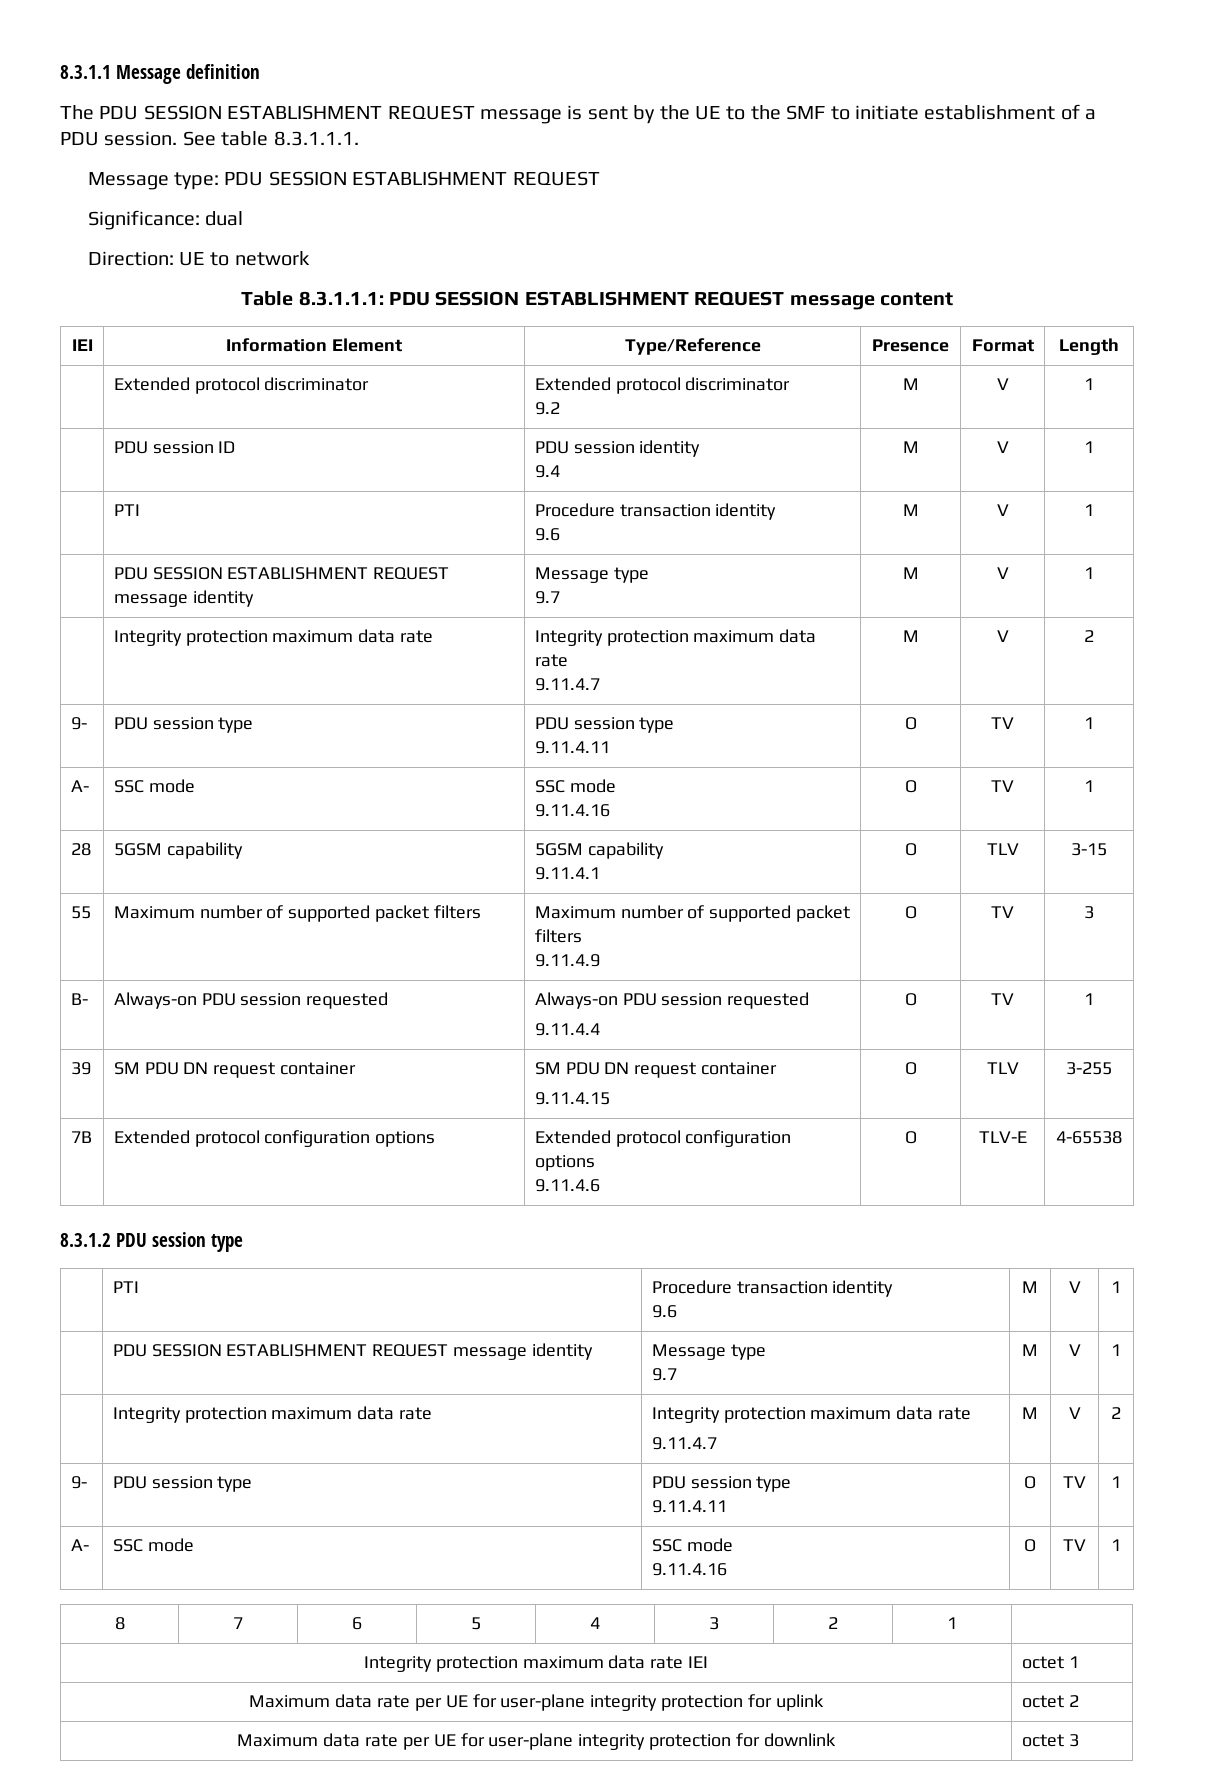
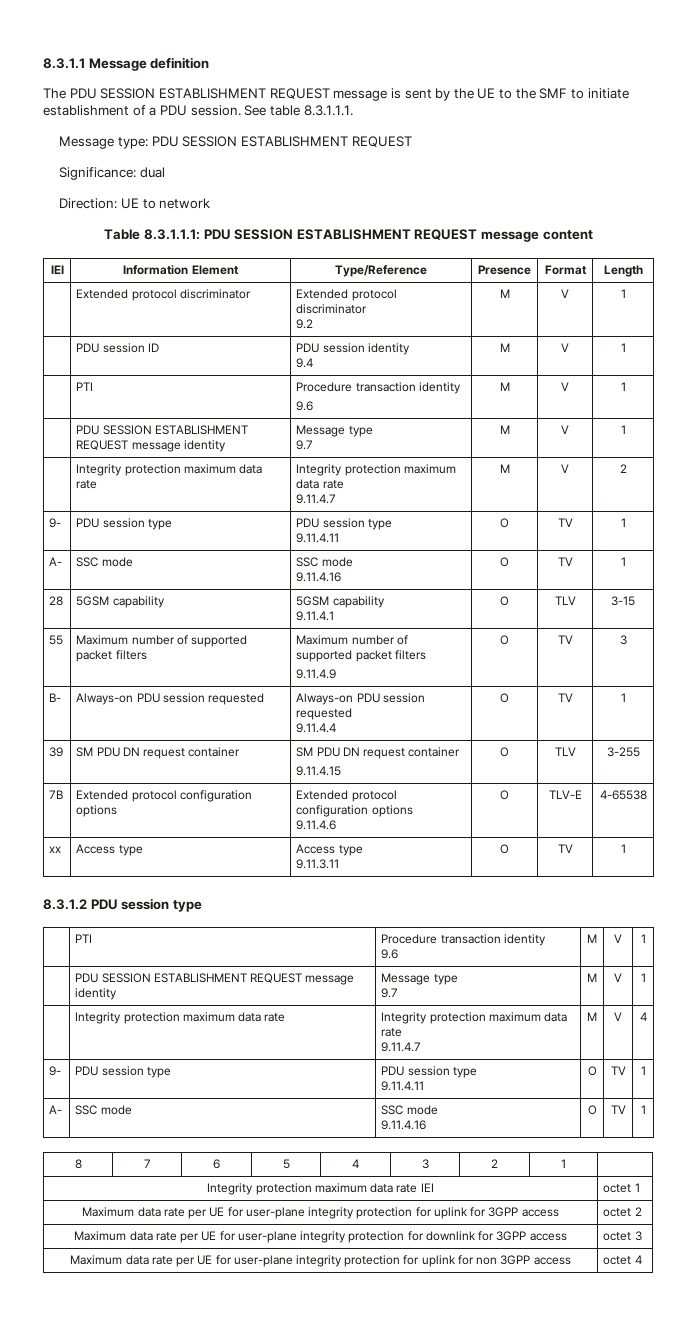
(1122, 1137) none -> [49,846,62,853] [76,844,143,856] [296,844,363,856] [296,859,340,869] [500,844,509,854] [557,844,573,853] [620,844,626,853] // xx | Access type | Access type // 9.11.3.11 | O | TV | 1
[1111,1407,1121,1419] 2 -> [639,1012,647,1021] 4
(824, 1702) none -> [470,1207,559,1217] for 3GPP access
(836, 1740) none -> [478,1231,567,1241] for 3GPP access
(1079, 1740) none -> [70,1255,571,1267] [603,1255,642,1265] // Maximum data rate per UE for user-plane integrity protection for uplink for non 3GPP access | octet 4

